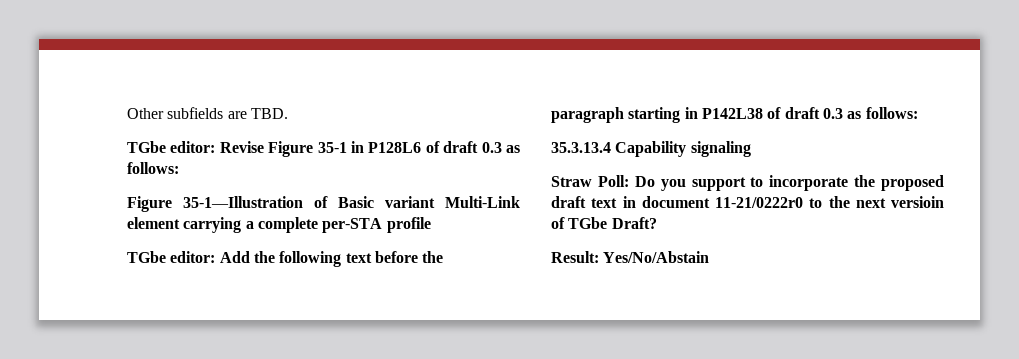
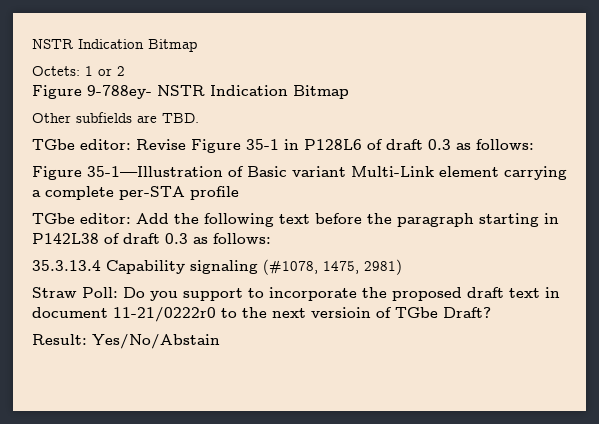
(127, 113) none -> [32,39,197,52] [32,66,125,76] [32,85,349,99] NSTR Indication Bitmap // Octets: 1 or 2 // Figure 9-788ey- NSTR Indication Bitmap //
(751, 149) none -> [263,259,402,275] (#1078, 1475, 2981)

